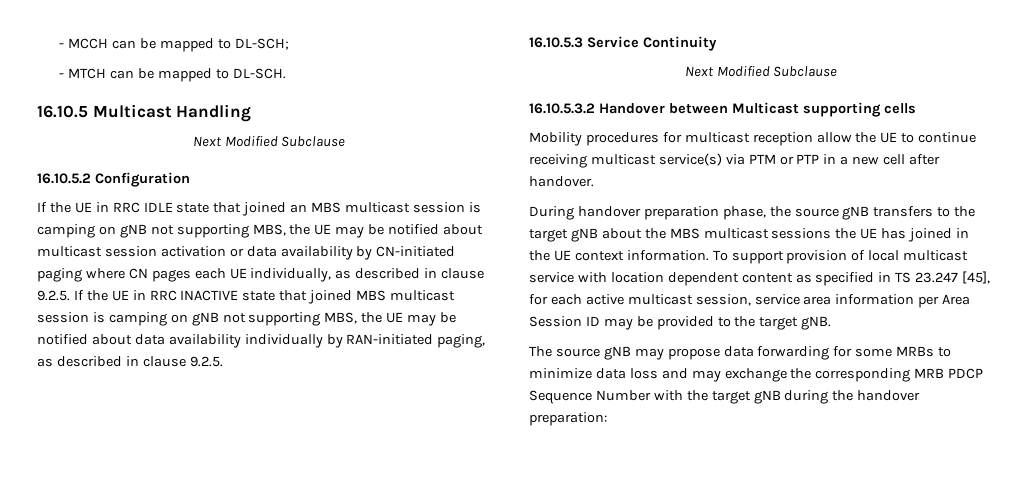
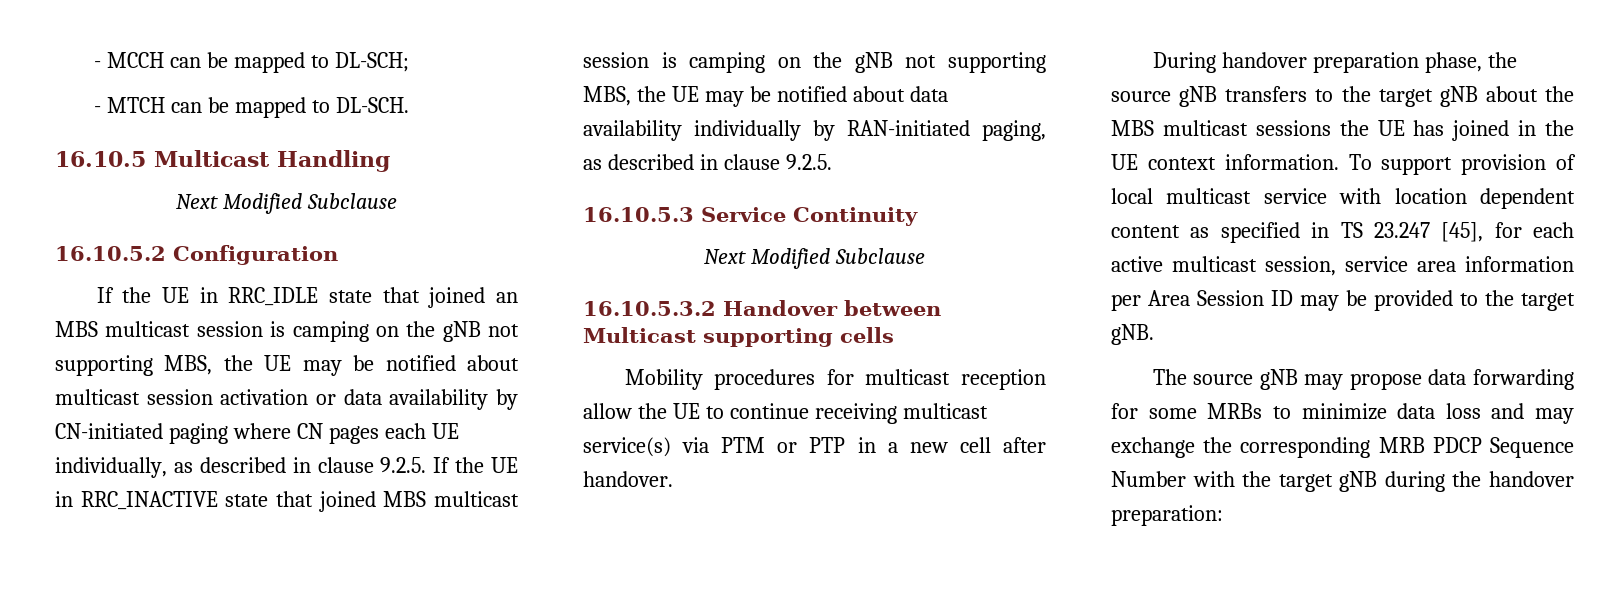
[112,202,173,213] RRC IDLE -> [228,287,319,306] RRC_IDLE
(116, 230) none -> [406,321,436,337] the
[149,290,239,301] RRC INACTIVE -> [80,491,218,510] RRC_INACTIVE
(188, 318) none -> [813,52,843,68] the

